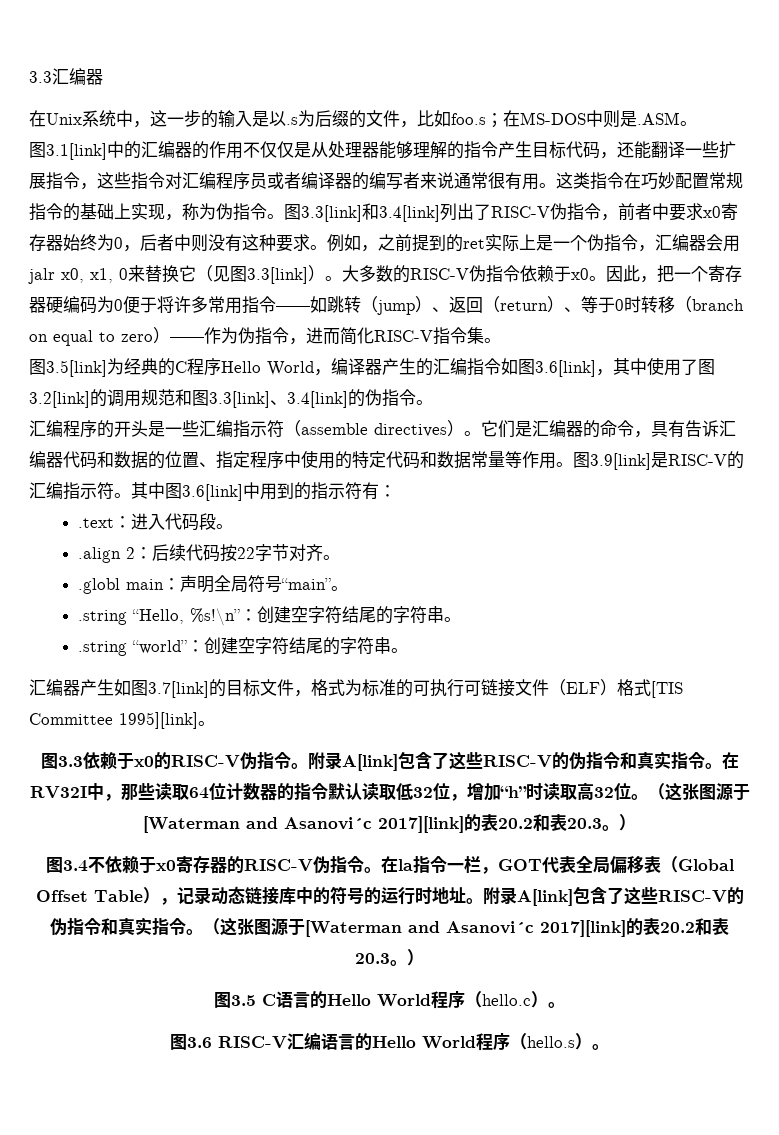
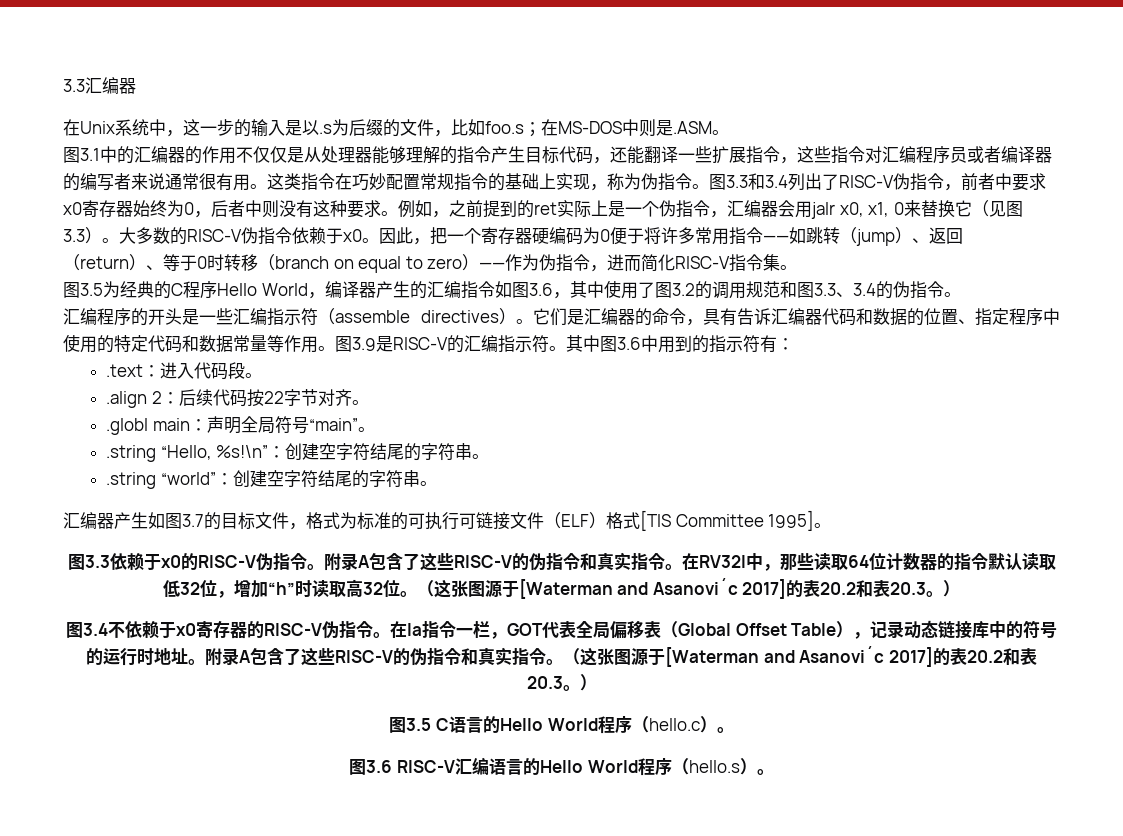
[46,143,107,160] 3.1[link] -> [80,148,100,161] 3.1
[301,203,440,222] 3.3[link]和3.4[link] -> [726,173,788,190] 3.3和3.4
[247,267,308,284] 3.3[link] -> [63,229,85,242] 3.3
[46,360,107,377] 3.5[link] -> [80,283,103,296] 3.5
[535,360,596,377] 3.6[link] -> [528,283,553,296] 3.6
[29,391,90,408] 3.2[link] -> [671,283,695,296] 3.2
[209,391,348,408] 3.3[link]、3.4[link] -> [813,283,876,297] 3.3、3.4
[590,453,651,470] 3.9[link] -> [352,337,376,351] 3.9
[182,484,243,501] 3.6[link] -> [617,337,641,350] 3.6
[148,681,209,698] 3.7[link] -> [182,514,204,527] 3.7
[119,712,198,729] 1995][link] -> [768,510,815,531] 1995]
[341,754,398,771] A[link] -> [357,555,370,568] A
[378,816,464,833] 2017][link] -> [742,579,787,599] 2017]
[516,889,573,906] A[link] -> [239,650,252,663] A
[540,920,626,937] 2017][link] -> [888,647,933,667] 2017]

